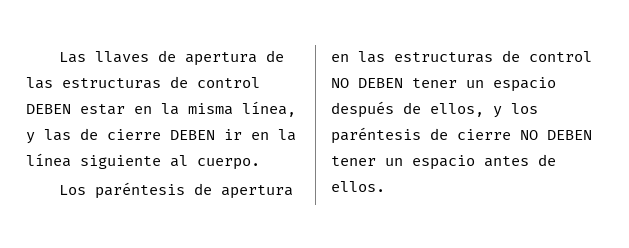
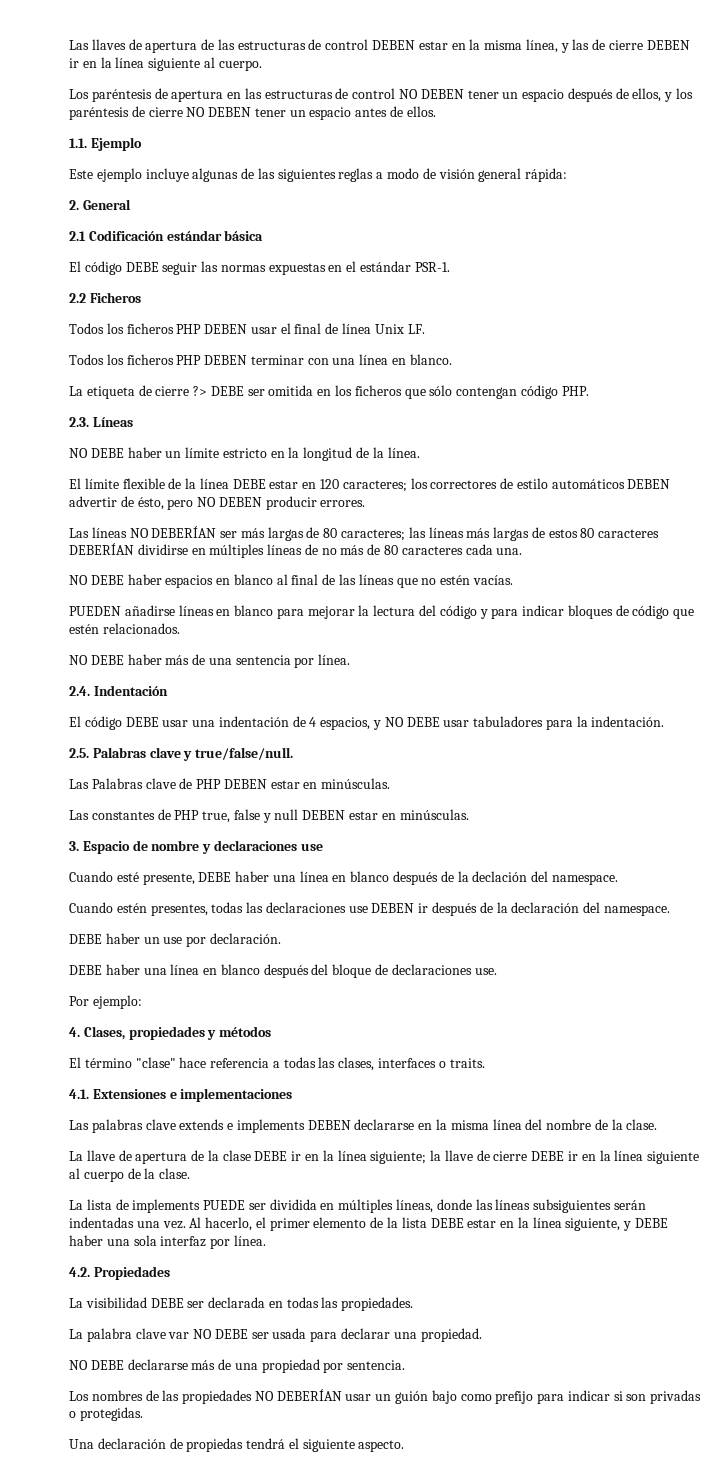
(385, 186) none -> [69,137,142,151] [69,168,568,182] [69,199,131,210] [69,230,264,241] [69,261,450,275] [69,292,141,303] [69,323,425,334] [69,354,452,365] [69,385,589,399] [69,417,133,427] [69,447,420,461] [69,478,671,492] [69,496,366,510] [69,526,660,541] [69,543,523,558] [69,574,513,588] [69,605,695,619] [69,623,180,634] [69,654,351,668] [69,685,168,696] [69,716,665,730] [69,747,294,761] [69,778,391,789] [69,809,469,823] [69,840,323,854] [69,871,618,885] [69,902,670,916] [69,933,281,947] [69,964,497,978] [69,995,142,1009] [69,1026,272,1040] [69,1057,485,1071] [69,1088,293,1102] [69,1119,658,1133] [69,1150,700,1164] [69,1168,191,1182] [69,1199,646,1213] [69,1217,669,1231] [69,1235,266,1249] [69,1266,170,1280] [69,1297,414,1311] [69,1328,482,1342] [69,1359,406,1373] [69,1389,702,1404] [69,1407,143,1421] [69,1438,405,1452] // 1.1. Ejemplo // Este ejemplo incluye algunas de las siguientes reglas a modo de visión general rápida: // 2. General // 2.1 Codificación estándar básica // El código DEBE seguir las normas expuestas en el estándar PSR-1. // 2.2 Ficheros // Todos los ficheros PHP DEBEN usar el final de línea Unix LF. // Todos los ficheros PHP DEBEN terminar con una línea en blanco. // La etiqueta de cierre ?> DEBE ser omitida en los ficheros que sólo contengan código PHP. // 2.3. Líneas // NO DEBE haber un límite estricto en la longitud de la línea. // El límite flexible de la línea DEBE estar en 120 caracteres; los correctores de estilo automáticos DEBEN advertir de ésto, pero NO DEBEN producir errores. // Las líneas NO DEBERÍAN ser más largas de 80 caracteres; las líneas más largas de estos 80 caracteres DEBERÍAN dividirse en múltiples líneas de no más de 80 caracteres cada una. // NO DEBE haber espacios en blanco al final de las líneas que no estén vacías. // PUEDEN añadirse líneas en blanco para mejorar la lectura del código y para indicar bloques de código que estén relacionados. // NO DEBE haber más de una sentencia por línea. // 2.4. Indentación // El código DEBE usar una indentación de 4 espacios, y NO DEBE usar tabuladores para la indentación. // 2.5. Palabras clave y true/false/null. // Las Palabras clave de PHP DEBEN estar en minúsculas. // Las constantes de PHP true, false y null DEBEN estar en minúsculas. // 3. Espacio de nombre y declaraciones use // Cuando esté presente, DEBE haber una línea en blanco después de la declación del namespace. // Cuando estén presentes, todas las declaraciones use DEBEN ir después de la declaración del namespace. // DEBE haber un use por declaración. // DEBE haber una línea en blanco después del bloque de declaraciones use. // Por ejemplo: // 4. Clases, propiedades y métodos // El término "clase" hace referencia a todas las clases, interfaces o traits. // 4.1. Extensiones e implementaciones // Las palabras clave extends e implements DEBEN declararse en la misma línea del nombre de la clase. // La llave de apertura de la clase DEBE ir en la línea siguiente; la llave de cierre DEBE ir en la línea siguiente al cuerpo de la clase. // La lista de implements PUEDE ser dividida en múltiples líneas, donde las líneas subsiguientes serán indentadas una vez. Al hacerlo, el primer elemento de la lista DEBE estar en la línea siguiente, y DEBE haber una sola interfaz por línea. // 4.2. Propiedades // La visibilidad DEBE ser declarada en todas las propiedades. // La palabra clave var NO DEBE ser usada para declarar una propiedad. // NO DEBE declararse más de una propiedad por sentencia. // Los nombres de las propiedades NO DEBERÍAN usar un guión bajo como prefijo para indicar si son privadas o protegidas. // Una declaración de propiedas tendrá el siguiente aspecto.

